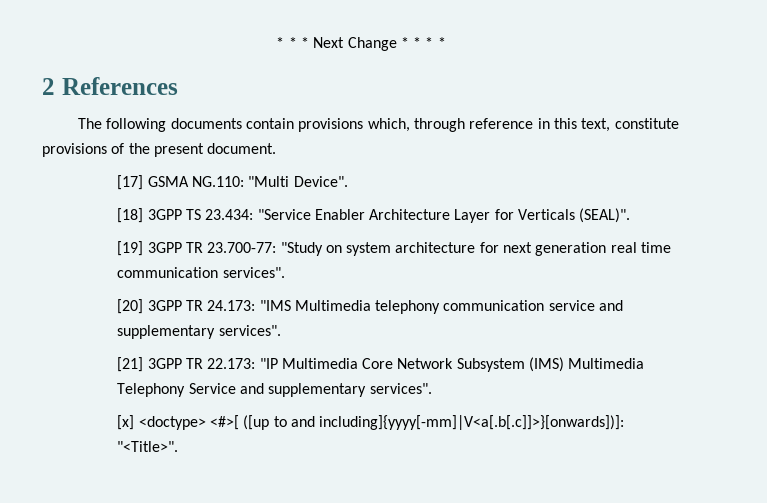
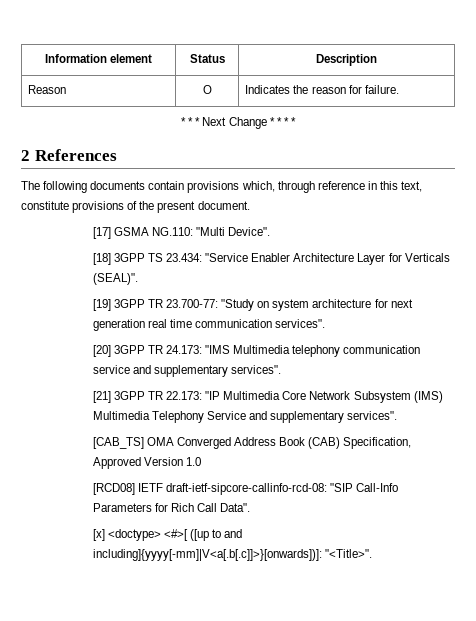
(276, 42) none -> [44,54,153,63] [189,54,225,63] [316,54,377,66] [28,85,67,94] [202,85,212,94] [245,85,399,94] Information element | Status | Description // Reason | O | Indicates the reason for failure. //
(432, 388) none -> [92,437,412,449] [92,457,201,469] [92,483,399,495] [92,503,251,512] // [CAB_TS] OMA Converged Address Book (CAB) Specification, Approved Version 1.0 // [RCD08] IETF draft-ietf-sipcore-callinfo-rcd-08: "SIP Call-Info Parameters for Rich Call Data".

